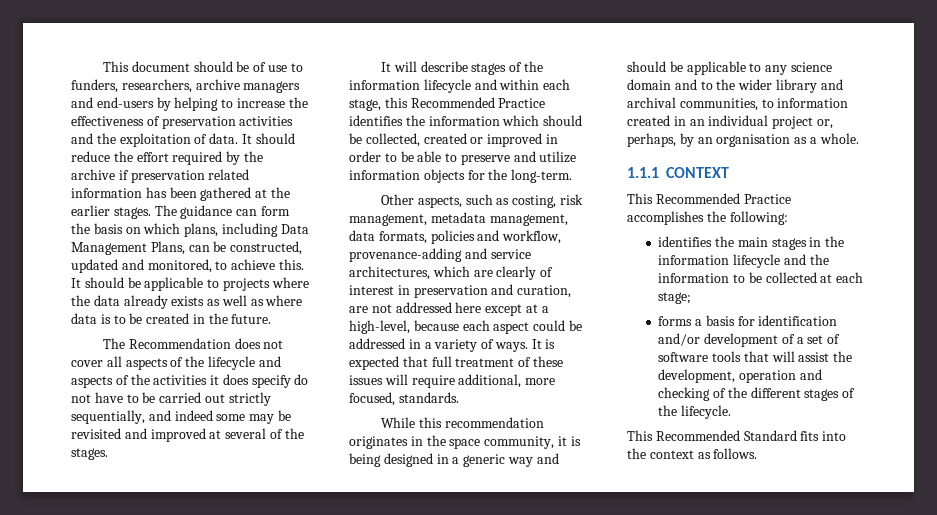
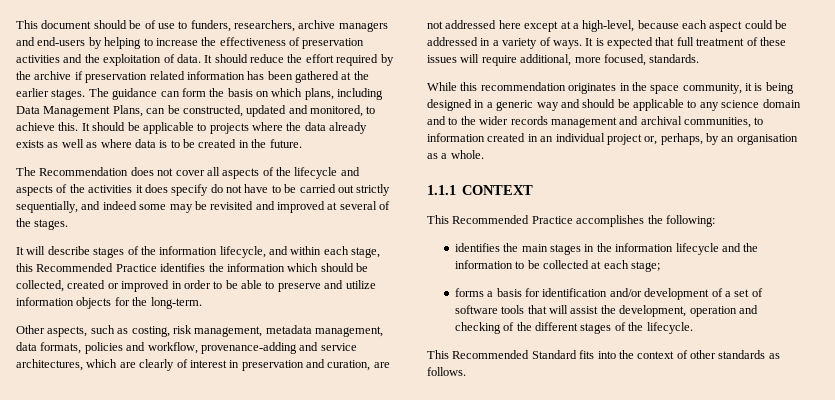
[423,79,471,93] lifecycle -> [219,246,266,258] lifecycle,
[775,79,817,93] library -> [510,116,617,128] records management
(694, 454) none -> [676,350,766,359] of other standards

